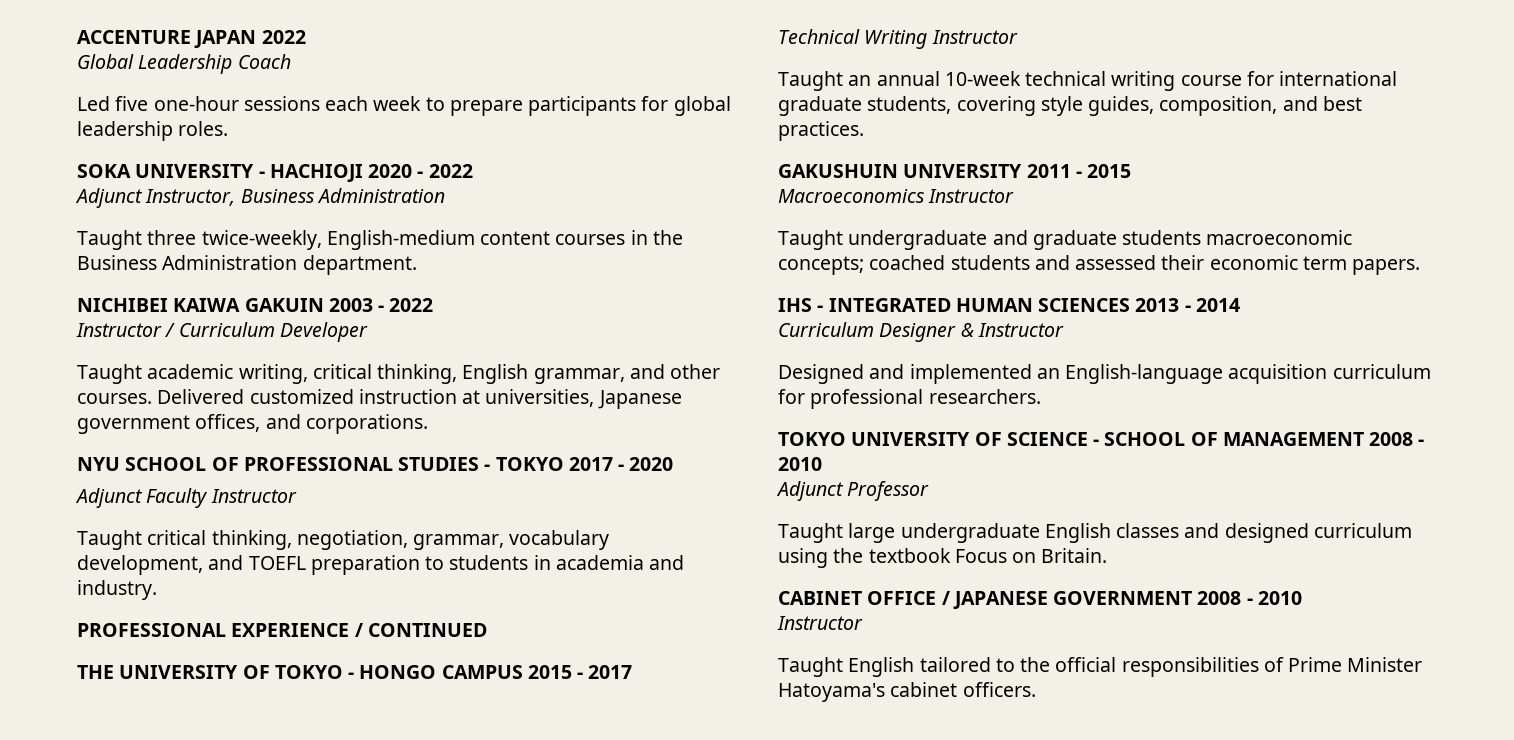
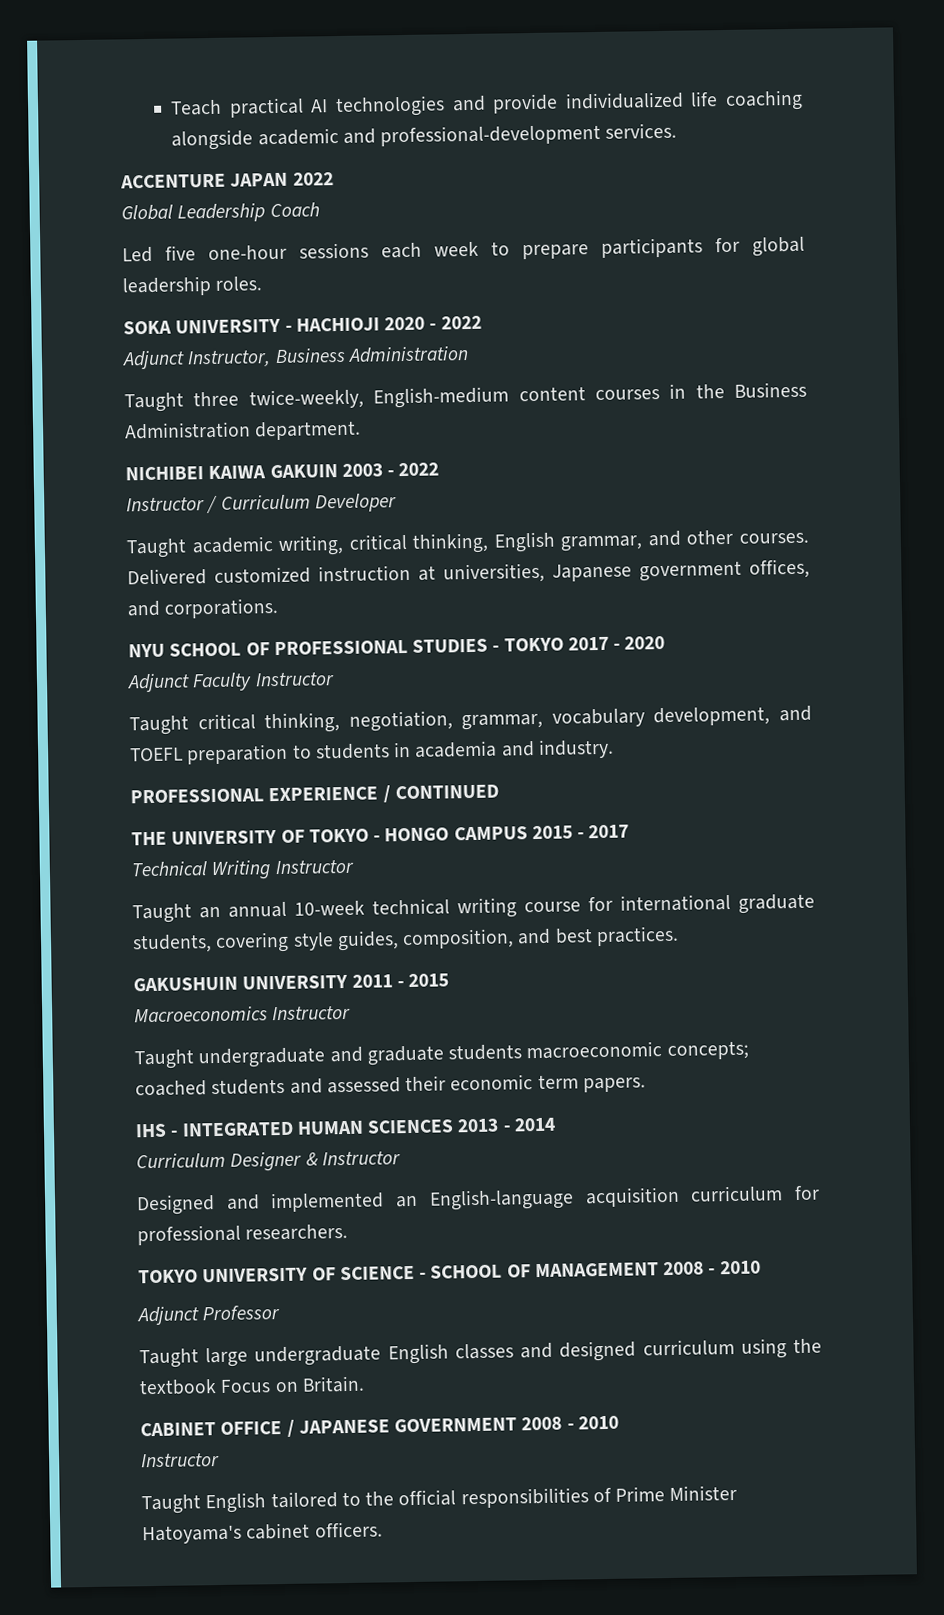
(77, 37) none -> [170,89,803,118] [171,122,678,151] Teach practical AI technologies and provide individualized life coaching alongside academic and professional-development services. //

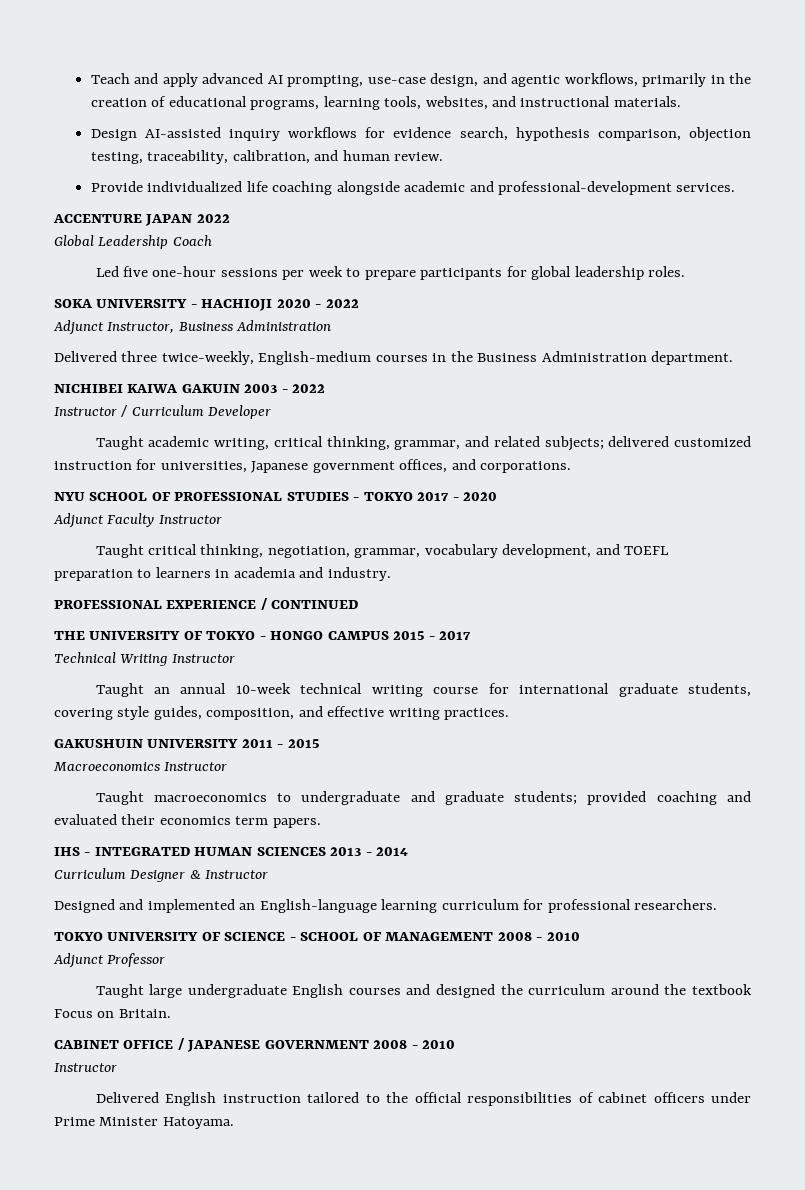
[228,93,559,118] practical AI technologies and provide -> [134,73,752,87] [90,96,681,110] [90,127,751,142] [90,150,444,164] [90,181,143,192] and apply advanced AI prompting, use-case design, and agentic workflows, primarily in the creation of educational programs, learning tools, websites, and instructional materials. // Design AI-assisted inquiry workflows for evidence search, hypothesis comparison, objection testing, traceability, calibration, and human review. // Provide
[381,242,422,259] each -> [282,270,305,280] per
[124,392,184,413] Taught -> [54,351,117,362] Delivered
[518,386,586,402] content -> (372, 358) none
[493,531,556,553] English -> (390, 443) none
[686,529,809,545] [127,568,207,586] other courses. Delivered -> [493,436,670,451] related subjects; delivered
[418,565,436,581] at -> [136,459,157,470] for
[315,743,390,760] students -> [155,567,211,578] learners
[554,928,593,944] best -> [327,706,440,720] effective writing
(195, 1059) none -> [153,793,292,802] macroeconomics to
[448,1040,749,1061] [135,1074,534,1097] students macroeconomic concepts; coached students and assessed their economic -> [514,791,751,805] [54,814,231,825] students; provided coaching and evaluated their economics
[584,1186,680,1208] acquisition -> [381,899,438,913] learning
[454,1343,514,1360] classes -> [348,988,401,995] courses
[642,1338,787,1359] curriculum using -> [500,984,659,995] the curriculum around
[141,1492,267,1515] Taught English -> [95,1092,301,1106] Delivered English instruction
[615,1484,738,1502] [142,1521,383,1545] Prime Minister Hatoyama's cabinet officers. -> [598,1092,751,1103] [54,1117,234,1129] cabinet officers under Prime Minister Hatoyama.

